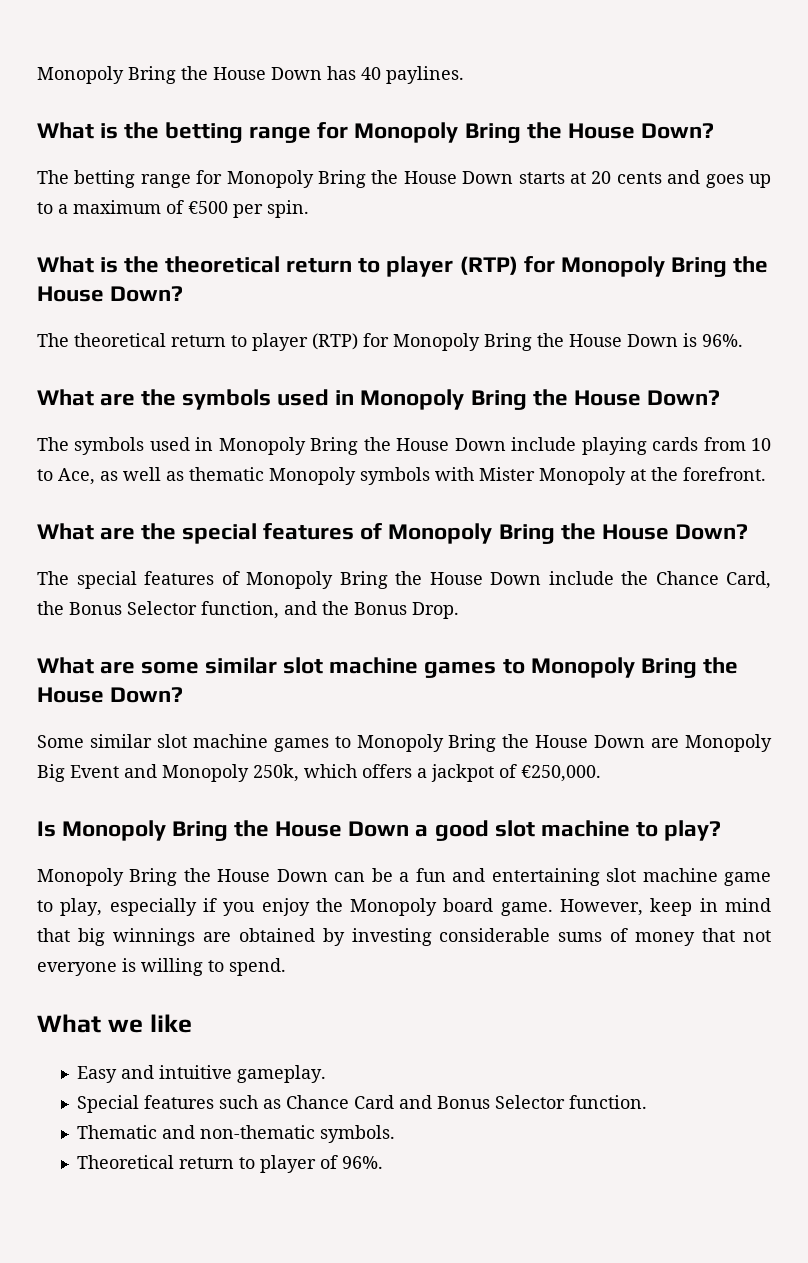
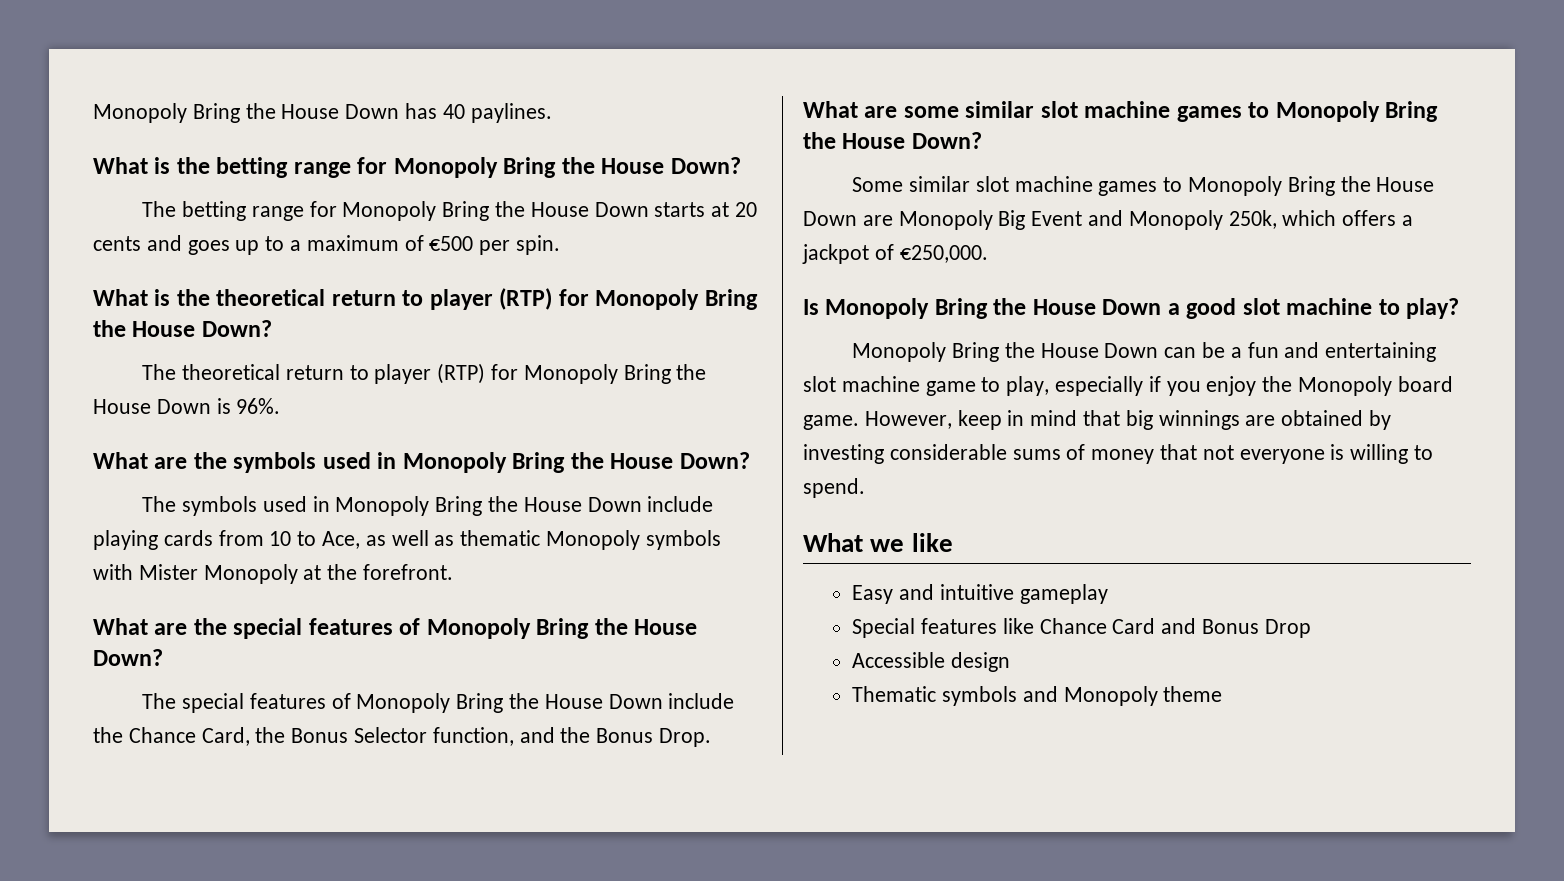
[237,1065,327,1083] gameplay. -> [1019,584,1108,604] gameplay
[219,1095,282,1109] such as -> [1002,618,1034,634] like
[495,1095,648,1109] [77,1125,396,1143] [77,1155,384,1173] Selector function. // Thematic and non-thematic symbols. // Theoretical return to player of 96%. -> [1264,619,1311,638] [852,652,1010,672] [852,686,1223,706] Drop // Accessible design // Thematic symbols and Monopoly theme

